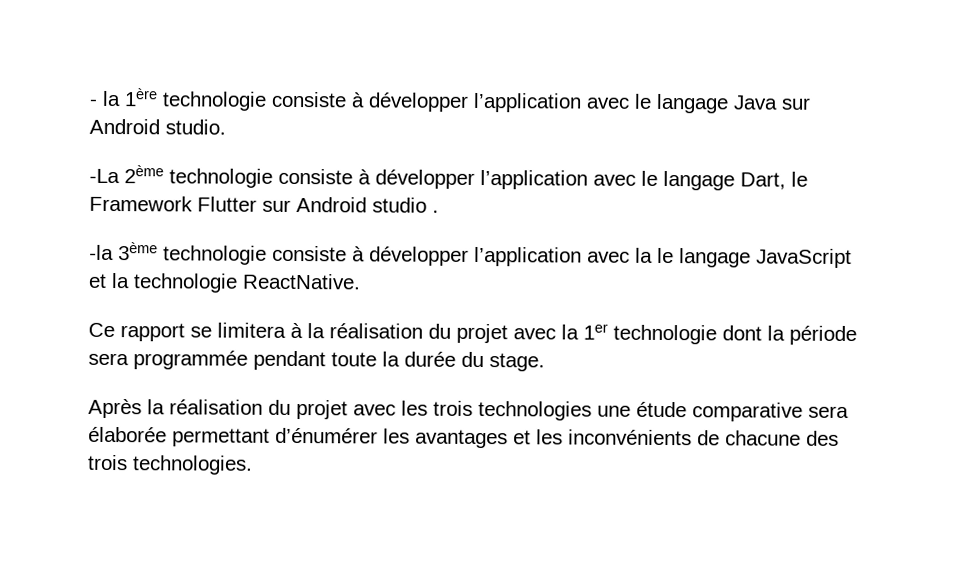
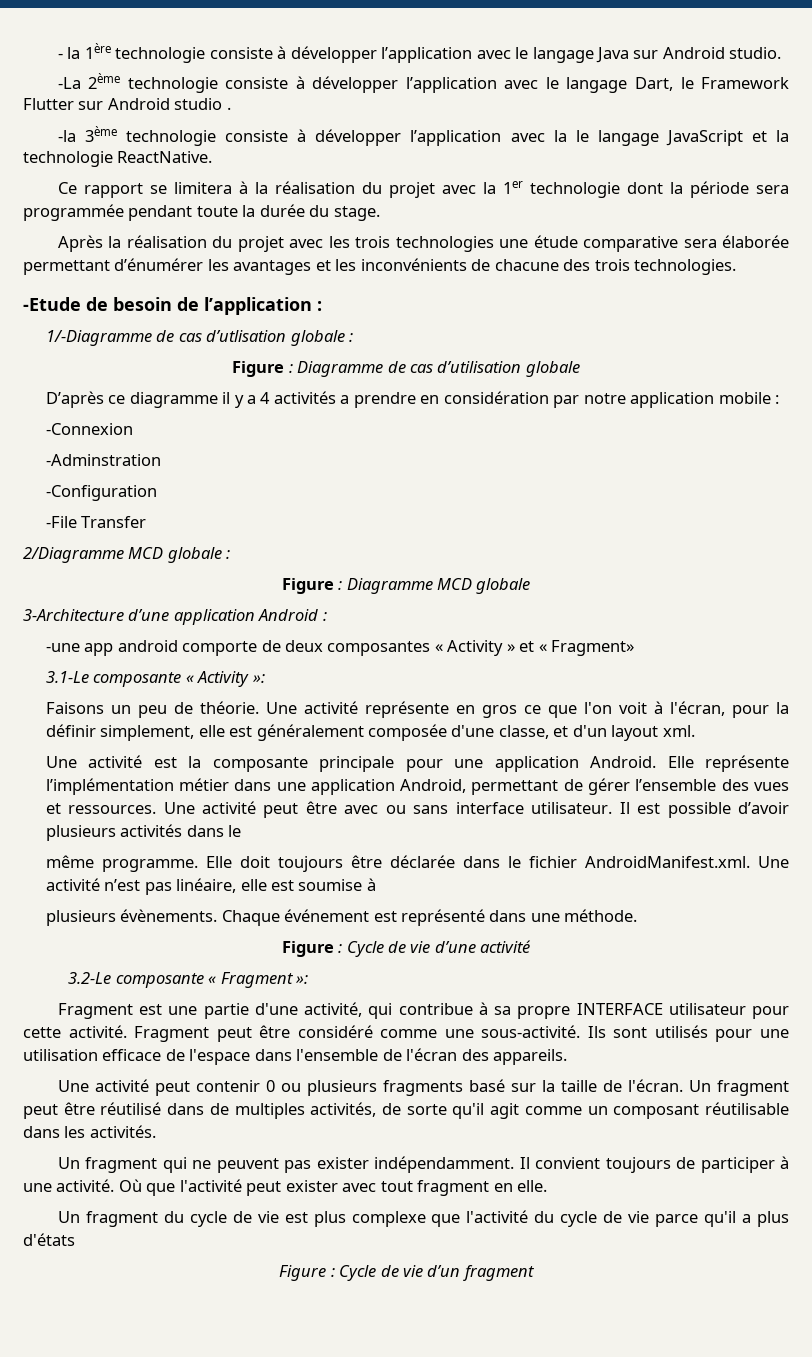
(253, 465) none -> [23,297,322,315] [45,330,353,346] [232,361,580,377] [45,391,779,408] [45,423,133,435] [45,454,161,466] [45,485,157,501] [45,516,147,528] [23,547,231,563] [281,578,531,594] [23,609,327,625] [45,640,635,656] [45,671,265,687] [45,701,789,718] [45,724,695,741] [45,755,790,772] [45,778,789,795] [45,801,790,818] [45,824,242,841] [45,855,789,872] [45,878,376,895] [45,909,638,926] [281,940,532,957] [68,972,309,988] [57,1002,789,1019] [23,1025,790,1042] [23,1048,568,1065] [57,1079,790,1096] [23,1102,789,1119] [23,1125,156,1138] [57,1156,790,1173] [23,1179,548,1196] [57,1210,790,1227] [23,1233,75,1246] [279,1265,534,1281] // -Etude de besoin de l’application : // 1/-Diagramme de cas d’utlisation globale : // Figure : Diagramme de cas d’utilisation globale // D’après ce diagramme il y a 4 activités a prendre en considération par notre application mobile : // -Connexion // -Adminstration // -Configuration // -File Transfer // 2/Diagramme MCD globale : // Figure : Diagramme MCD globale // 3-Architecture d’une application Android : // -une app android comporte de deux composantes « Activity » et « Fragment» // 3.1-Le composante « Activity »: // Faisons un peu de théorie. Une activité représente en gros ce que l'on voit à l'écran, pour la définir simplement, elle est généralement composée d'une classe, et d'un layout xml. // Une activité est la composante principale pour une application Android. Elle représente l’implémentation métier dans une application Android, permettant de gérer l’ensemble des vues et ressources. Une activité peut être avec ou sans interface utilisateur. Il est possible d’avoir plusieurs activités dans le // même programme. Elle doit toujours être déclarée dans le fichier AndroidManifest.xml. Une activité n’est pas linéaire, elle est soumise à // plusieurs évènements. Chaque événement est représenté dans une méthode. // Figure : Cycle de vie d’une activité // 3.2-Le composante « Fragment »: // Fragment est une partie d'une activité, qui contribue à sa propre INTERFACE utilisateur pour cette activité. Fragment peut être considéré comme une sous-activité. Ils sont utilisés pour une utilisation efficace de l'espace dans l'ensemble de l'écran des appareils. // Une activité peut contenir 0 ou plusieurs fragments basé sur la taille de l'écran. Un fragment peut être réutilisé dans de multiples activités, de sorte qu'il agit comme un composant réutilisable dans les activités. // Un fragment qui ne peuvent pas exister indépendamment. Il convient toujours de participer à une activité. Où que l'activité peut exister avec tout fragment en elle. // Un fragment du cycle de vie est plus complexe que l'activité du cycle de vie parce qu'il a plus d'états // Figure : Cycle de vie d’un fragment

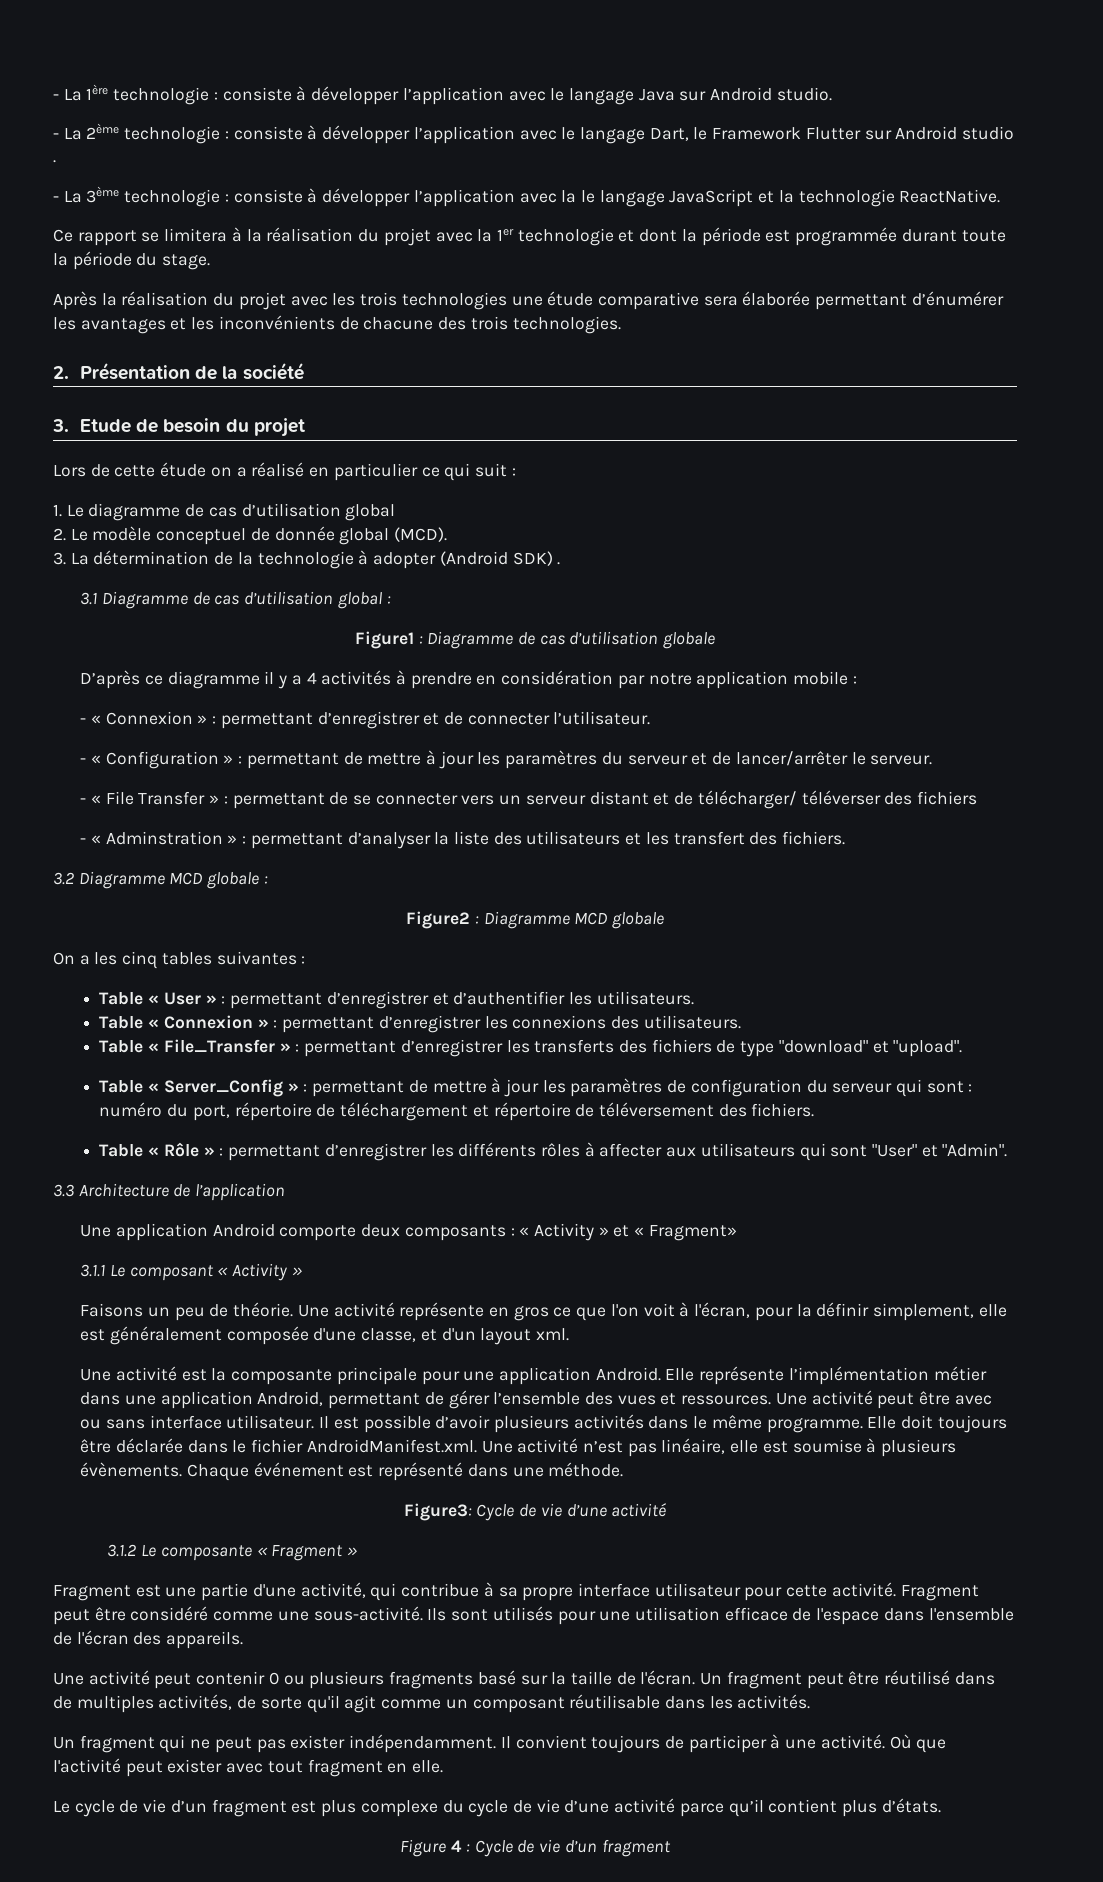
[57,47,81,59] - la -> [53,89,82,101] - La
(206, 55) none -> [213,92,218,100] :
[57,77,81,89] -La -> [53,128,82,140] - La
(218, 85) none -> [224,131,229,139] :
[57,130,76,142] -la -> [53,191,82,203] - La
(217, 138) none -> [224,194,229,202] :
(620, 190) none -> [618,230,635,242] et
[756,185,789,194] [23,204,193,221] sera programmée pendant -> [765,227,957,246] est programmée durant
[259,204,305,217] durée -> [72,251,132,270] période
[23,297,322,315] [45,330,353,346] [232,361,285,377] -Etude de besoin de l’application : // 1/-Diagramme de cas d’utlisation globale : // Figure -> [53,362,304,380] [52,418,305,437] [53,462,516,481] [53,503,396,521] [53,526,448,545] [53,550,561,569] [80,591,391,609] [354,631,414,649] 2. Présentation de la société // 3. Etude de besoin du projet // Lors de cette étude on a réalisé en particulier ce qui suit : // 1. Le diagramme de cas d’utilisation global // 2. Le modèle conceptuel de donnée global (MCD). // 3. La détermination de la technologie à adopter (Android SDK) . // 3.1 Diagramme de cas d’utilisation global : // Figure1
[340,395,350,404] a -> [395,670,406,685] à
[45,423,133,435] [45,454,161,466] [45,485,157,501] [45,516,147,528] [23,547,124,563] -Connexion // -Adminstration // -Configuration // -File Transfer // 2/Diagramme -> [80,711,651,729] [80,750,933,769] [80,790,977,809] [80,831,846,849] [53,871,165,889] - « Connexion » : permettant d’enregistrer et de connecter l’utilisateur. // - « Configuration » : permettant de mettre à jour les paramètres du serveur et de lancer/arrêter le serveur. // - « File Transfer » : permettant de se connecter vers un serveur distant et de télécharger/ téléverser des fichiers // - « Adminstration » : permettant d’analyser la liste des utilisateurs et les transfert des fichiers. // 3.2 Diagramme
[281,578,334,594] Figure -> [406,911,471,929] Figure2
[23,609,327,625] [45,640,431,656] 3-Architecture d’une application Android : // -une app android comporte de deux composantes -> [53,951,306,969] [99,991,694,1009] [99,1015,741,1033] [99,1039,963,1057] [99,1078,973,1097] [99,1102,815,1121] [99,1142,1008,1161] [53,1183,286,1201] [80,1223,515,1241] On a les cinq tables suivantes : // Table « User » : permettant d’enregistrer et d’authentifier les utilisateurs. // Table « Connexion » : permettant d’enregistrer les connexions des utilisateurs. // Table « File_Transfer » : permettant d’enregistrer les transferts des fichiers de type "download" et "upload". // Table « Server_Config » : permettant de mettre à jour les paramètres de configuration du serveur qui sont : numéro du port, répertoire de téléchargement et répertoire de téléversement des fichiers. // Table « Rôle » : permettant d’enregistrer les différents rôles à affecter aux utilisateurs qui sont "User" et "Admin". // 3.3 Architecture de l’application // Une application Android comporte deux composants :
[45,671,265,687] 3.1-Le composante « Activity »: -> [80,1263,302,1281] 3.1.1 Le composant « Activity »
(242, 831) // -> (708, 1422) none
(376, 884) // -> (877, 1445) none
[281,941,343,957] Figure : -> [403,1503,472,1521] Figure3:
[68,972,112,984] 3.2-Le -> [107,1544,157,1557] 3.1.2 Le
[296,975,309,984] »: -> [346,1547,357,1556] »
[576,1003,663,1015] INTERFACE -> [577,1583,650,1597] interface
[216,1158,279,1173] peuvent -> [214,1737,252,1753] peut
[57,1210,790,1227] [23,1233,75,1246] [279,1265,327,1281] Un fragment du cycle de vie est plus complexe que l'activité du cycle de vie parce qu'il a plus d'états // Figure -> [53,1798,941,1817] [400,1839,463,1857] Le cycle de vie d’un fragment est plus complexe du cycle de vie d’une activité parce qu’il contient plus d’états. // Figure 4

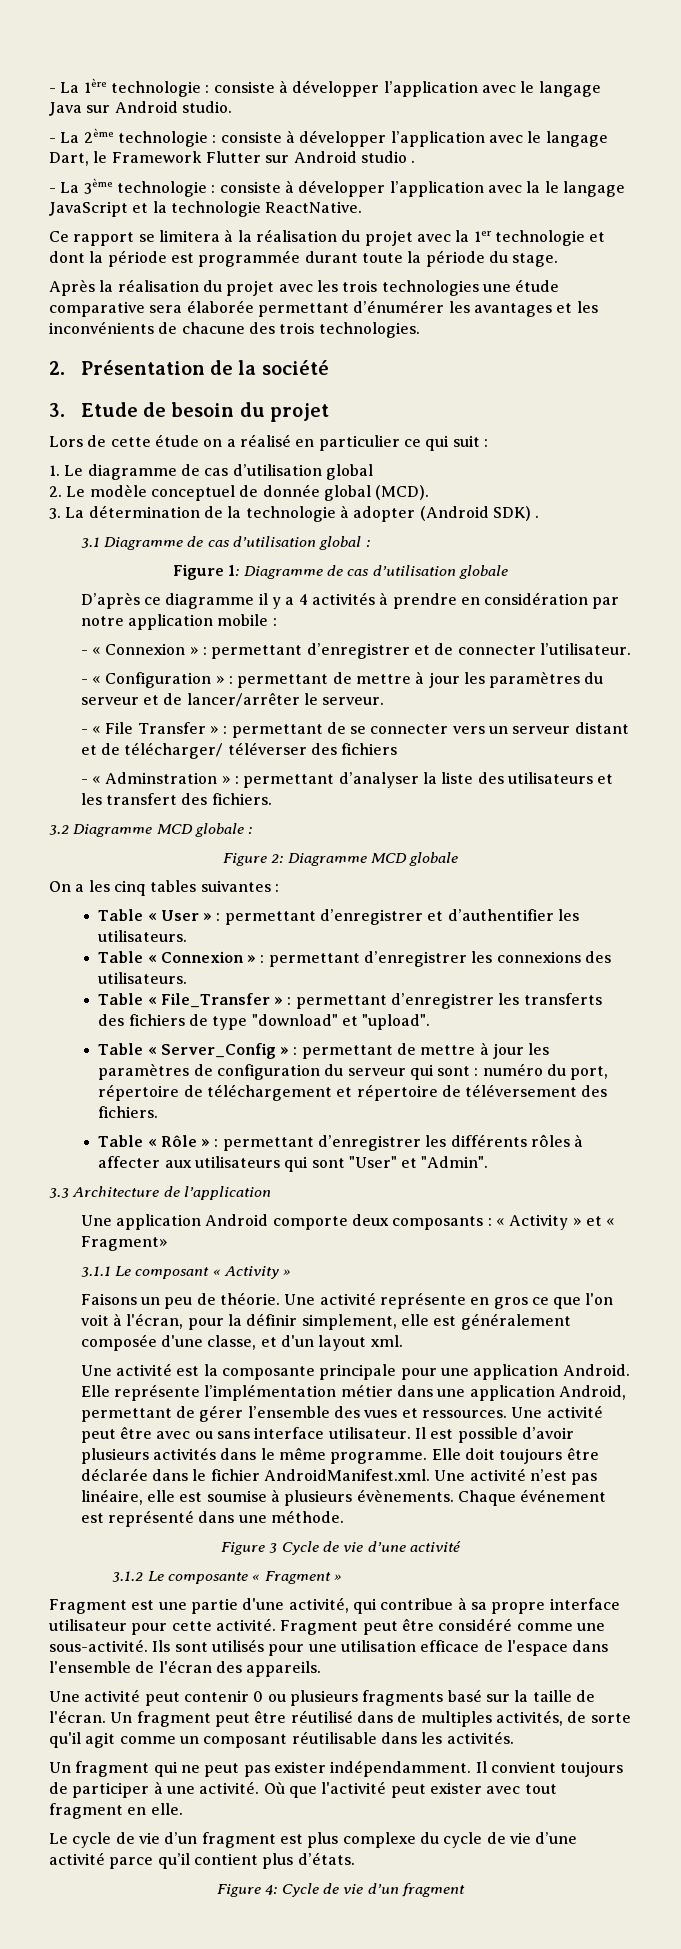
[354,631,423,649] Figure1 : -> [173,564,240,580] Figure 1:
[406,911,479,929] Figure2 : -> [222,853,284,866] Figure 2:
[403,1503,472,1521] Figure3: -> [221,1542,278,1555] Figure 3
[451,1840,470,1852] 4 : -> [265,1884,278,1895] 4:

